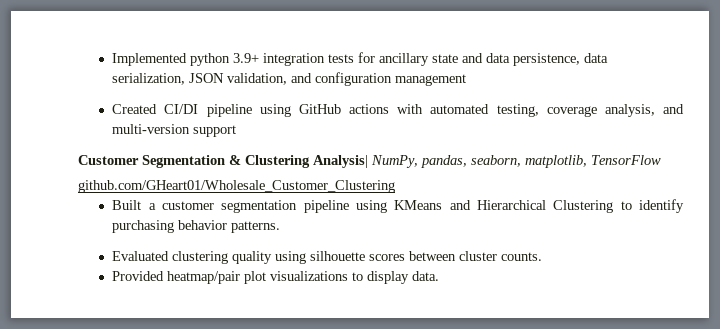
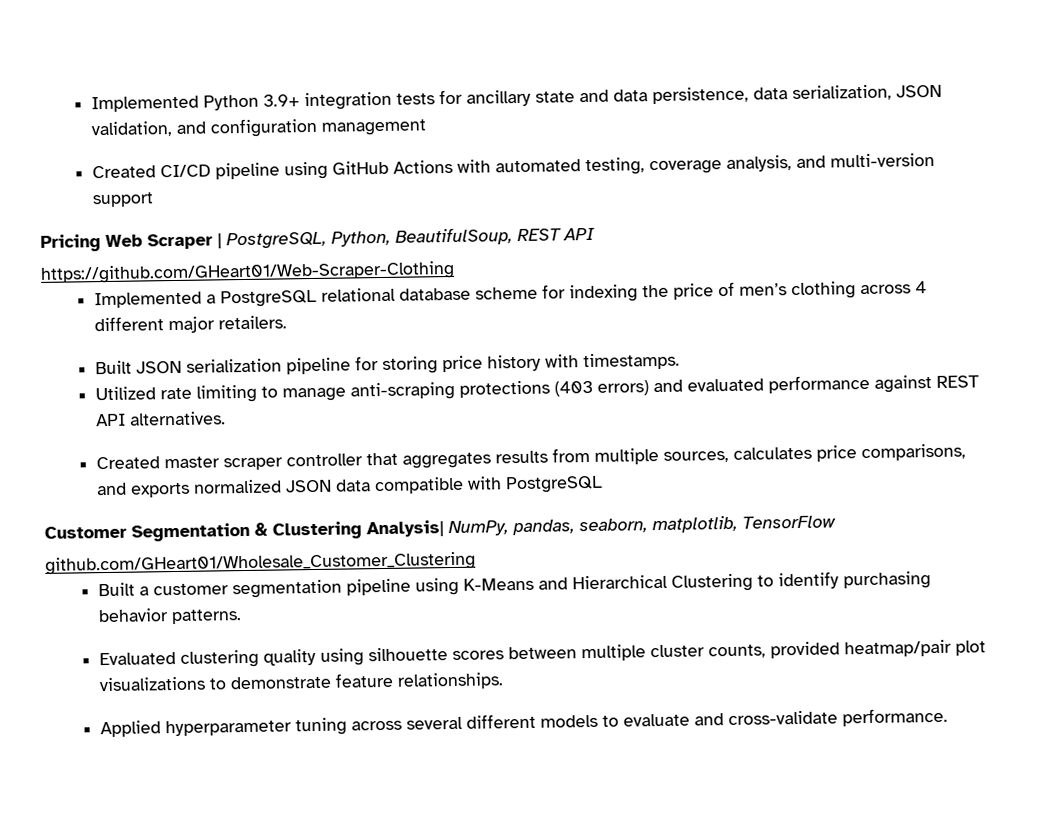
[112,53,231,66] Implemented python -> [90,94,259,113] Implemented Python
[164,104,199,114] CI/DI -> [159,164,211,178] CI/CD
[349,104,390,114] actions -> [392,159,453,174] Actions
(237, 131) none -> [40,227,595,252] [40,260,455,284] [93,281,927,309] [93,315,287,334] [94,352,680,375] [94,374,979,403] [95,411,226,427] [95,443,966,471] [96,475,603,498] // Pricing Web Scraper | PostgreSQL, Python, BeautifulSoup, REST API // https://github.com/GHeart01/Web-Scraper-Clothing // Implemented a PostgreSQL relational database scheme for indexing the price of men’s clothing across 4 different major retailers. // Built JSON serialization pipeline for storing price history with timestamps. // Utilized rate limiting to manage anti-scraping protections (403 errors) and evaluated performance against REST API alternatives. // Created master scraper controller that aggregates results from multiple sources, calculates price comparisons, and exports normalized JSON data compatible with PostgreSQL
[394,200,443,210] KMeans -> [462,577,534,591] K-Means
[459,251,543,261] [112,271,440,284] cluster counts. // Provided heatmap/pair plot visualizations to display data. -> [580,639,986,662] [98,672,504,692] [99,707,948,738] multiple cluster counts, provided heatmap/pair plot visualizations to demonstrate feature relationships. // Applied hyperparameter tuning across several different models to evaluate and cross-validate performance.

